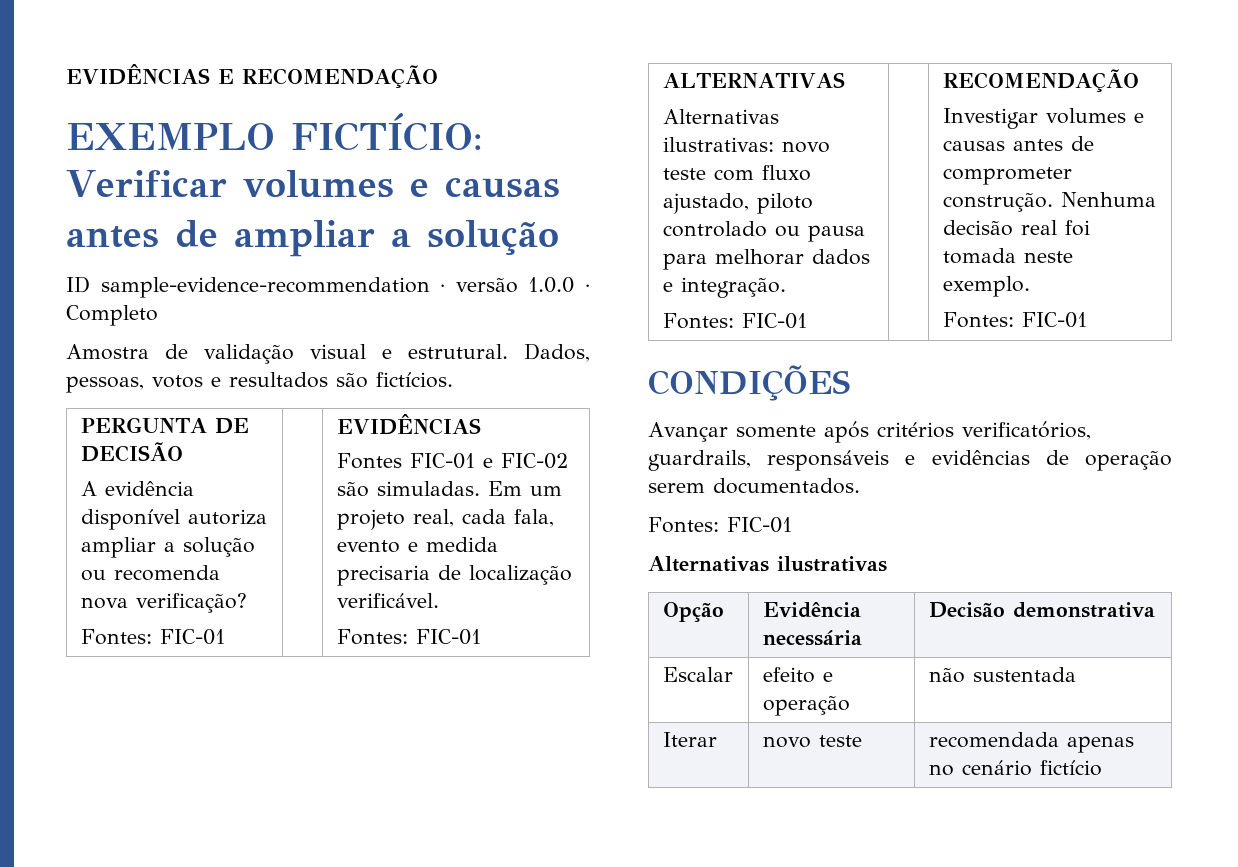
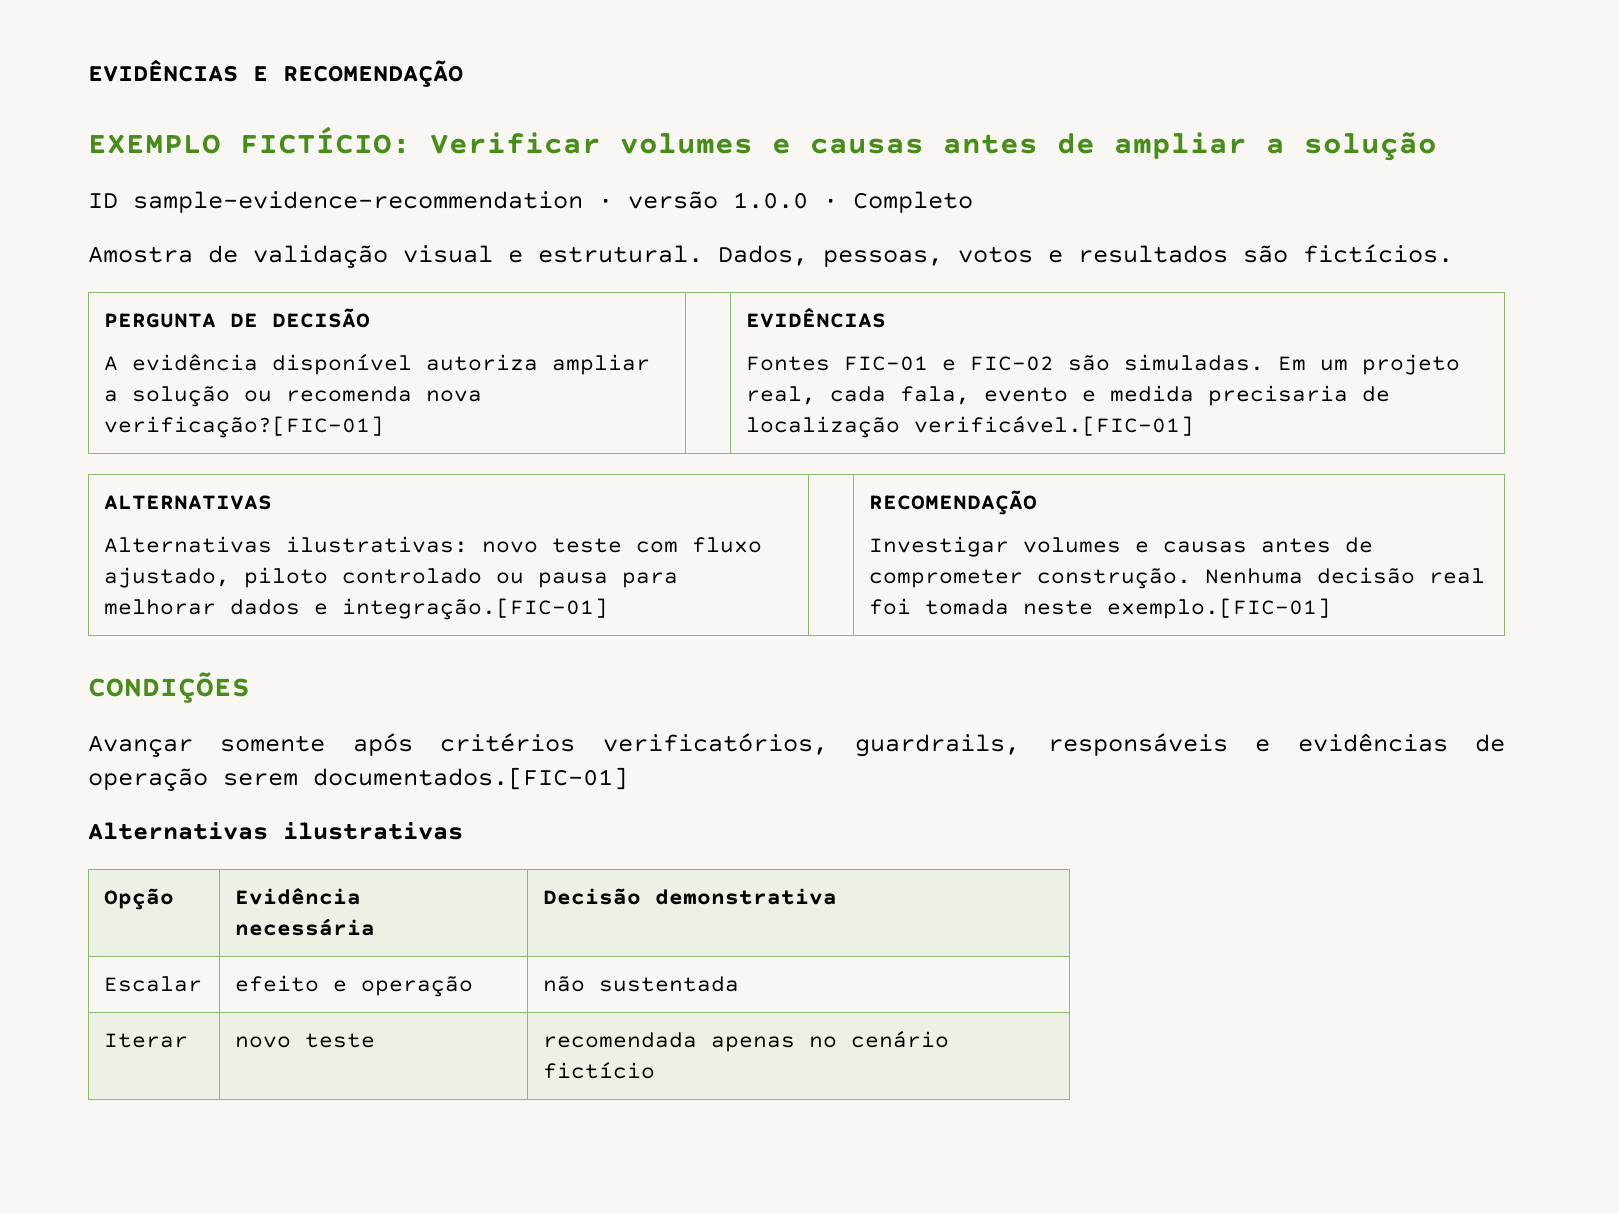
[135,593,247,613] [80,629,225,645] verificação? // Fontes: FIC-01 -> [104,416,385,438] verificação?[FIC-01]
[336,593,439,608] [336,629,481,645] verificável. // Fontes: FIC-01 -> [914,416,1195,436] verificável.[FIC-01]
[680,277,786,298] [662,313,807,329] integração. // Fontes: FIC-01 -> [342,598,609,620] integração.[FIC-01]
[942,276,1030,297] [942,312,1087,328] exemplo. // Fontes: FIC-01 -> [1107,598,1332,619] exemplo.[FIC-01]
[713,478,860,494] [648,517,792,533] documentados. // Fontes: FIC-01 -> [313,767,628,790] documentados.[FIC-01]

